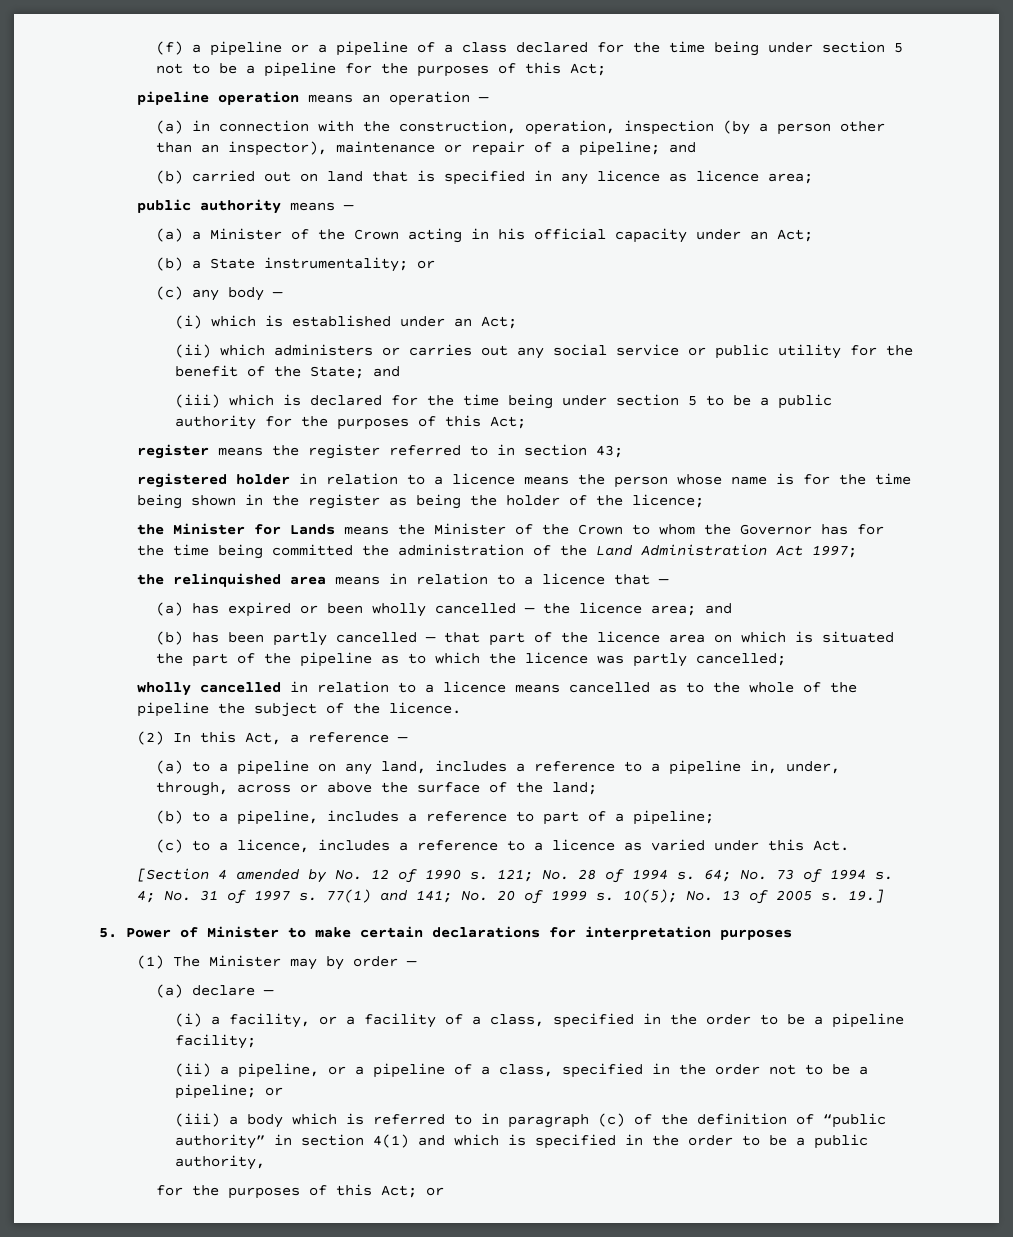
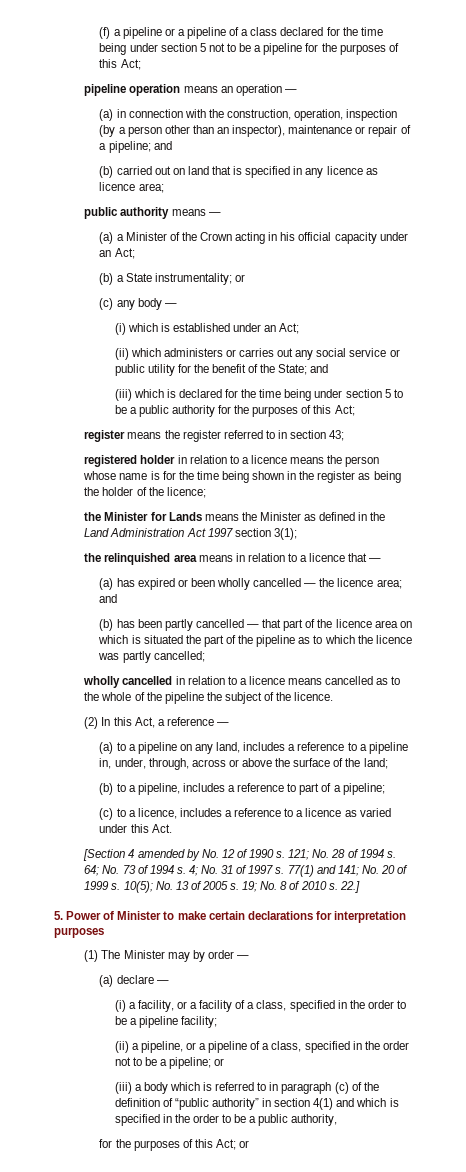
[514,524,884,535] [136,544,551,559] of the Crown to whom the Governor has for the time being committed the administration of -> [304,512,368,521] as defined in
[811,545,857,558] 1997; -> [207,528,297,540] 1997 section 3(1);
[847,889,884,903] 19.] -> [242,881,360,893] 19; No. 8 of 2010 s. 22.]

